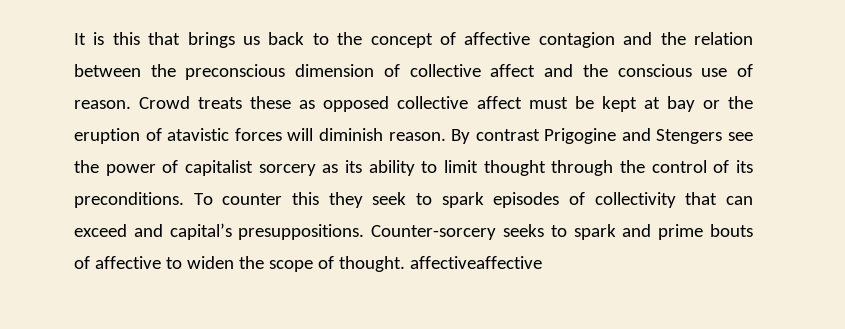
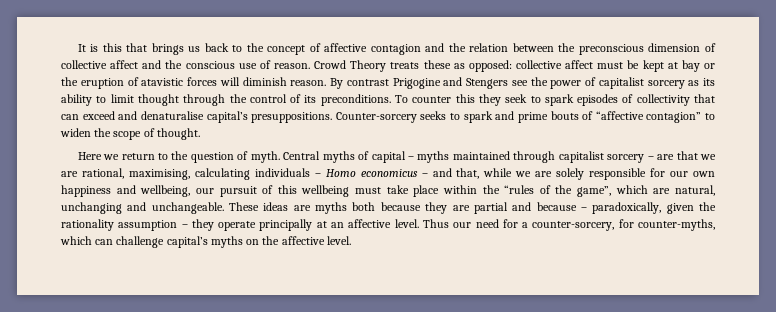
(191, 102) none -> [350,60,387,72] Theory
[323,96,390,112] opposed -> [468,60,512,72] opposed:
(163, 230) none -> [140,111,204,120] denaturalise
[94,256,161,269] affective -> [595,111,702,123] “affective contagion”
[409,256,542,269] affectiveaffective -> [77,151,717,163] [61,168,716,180] [61,185,716,197] [61,202,717,214] [61,219,715,231] [60,236,351,248] // Here we return to the question of myth. Central myths of capital – myths maintained through capitalist sorcery – are that we are rational, maximising, calculating individuals – Homo economicus – and that, while we are solely responsible for our own happiness and wellbeing, our pursuit of this wellbeing must take place within the “rules of the game”, which are natural, unchanging and unchangeable. These ideas are myths both because they are partial and because – paradoxically, given the rationality assumption – they operate principally at an affective level. Thus our need for a counter-sorcery, for counter-myths, which can challenge capital’s myths on the affective level.

